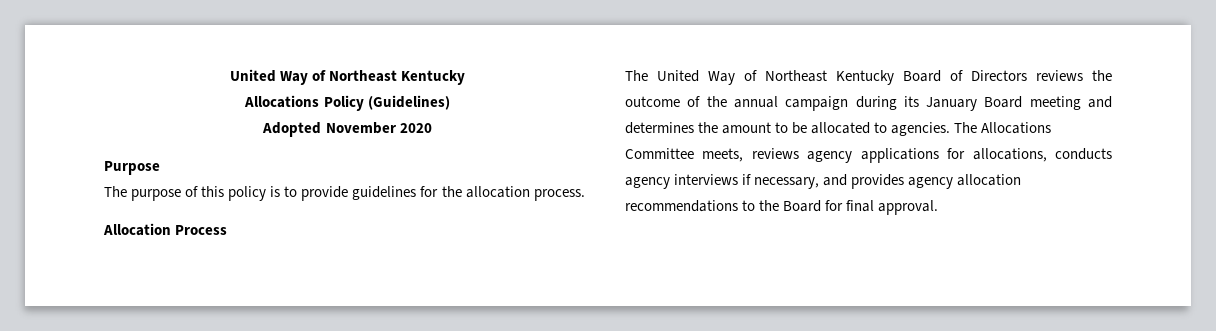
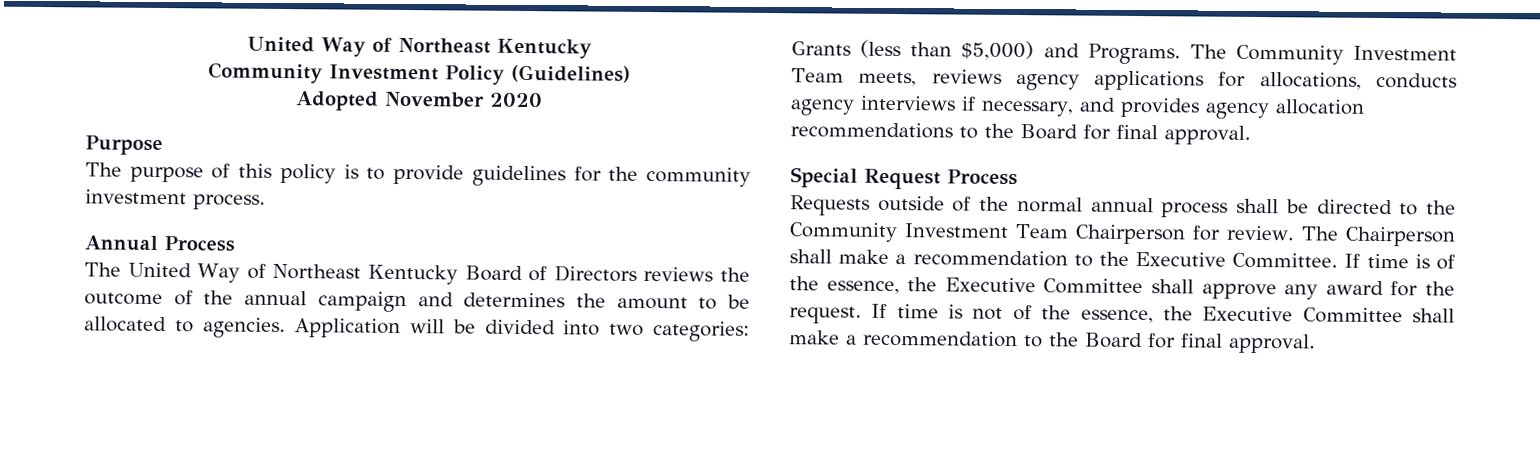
[244,95,320,108] Allocations -> [207,62,439,84] Community Investment
[465,186,530,198] allocation -> [646,166,752,187] [85,189,187,205] community investment
[103,223,171,236] Allocation -> [84,235,158,251] Annual
[855,96,1081,111] during its January Board meeting -> (407, 302) none
[954,122,1052,134] [625,148,694,159] The Allocations Committee -> [294,318,750,342] [791,39,1457,65] [791,68,844,83] Application will be divided into two categories: Grants (less than $5,000) and Programs. The Community Investment Team
(939, 207) none -> [790,167,1018,190] [790,195,1456,218] [789,222,1456,247] [789,249,1455,270] [789,276,1455,300] [789,303,1455,324] [789,330,1316,354] // Special Request Process // Requests outside of the normal annual process shall be directed to the Community Investment Team Chairperson for review. The Chairperson shall make a recommendation to the Executive Committee. If time is of the essence, the Executive Committee shall approve any award for the request. If time is not of the essence, the Executive Committee shall make a recommendation to the Board for final approval.

